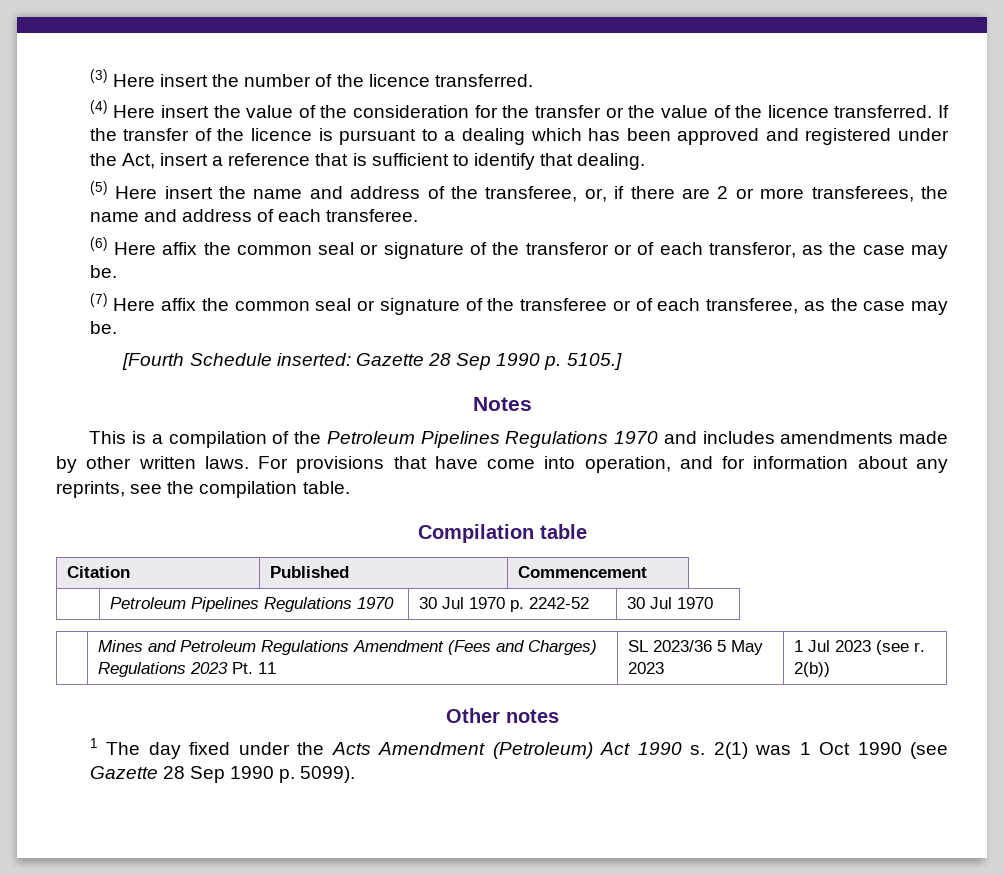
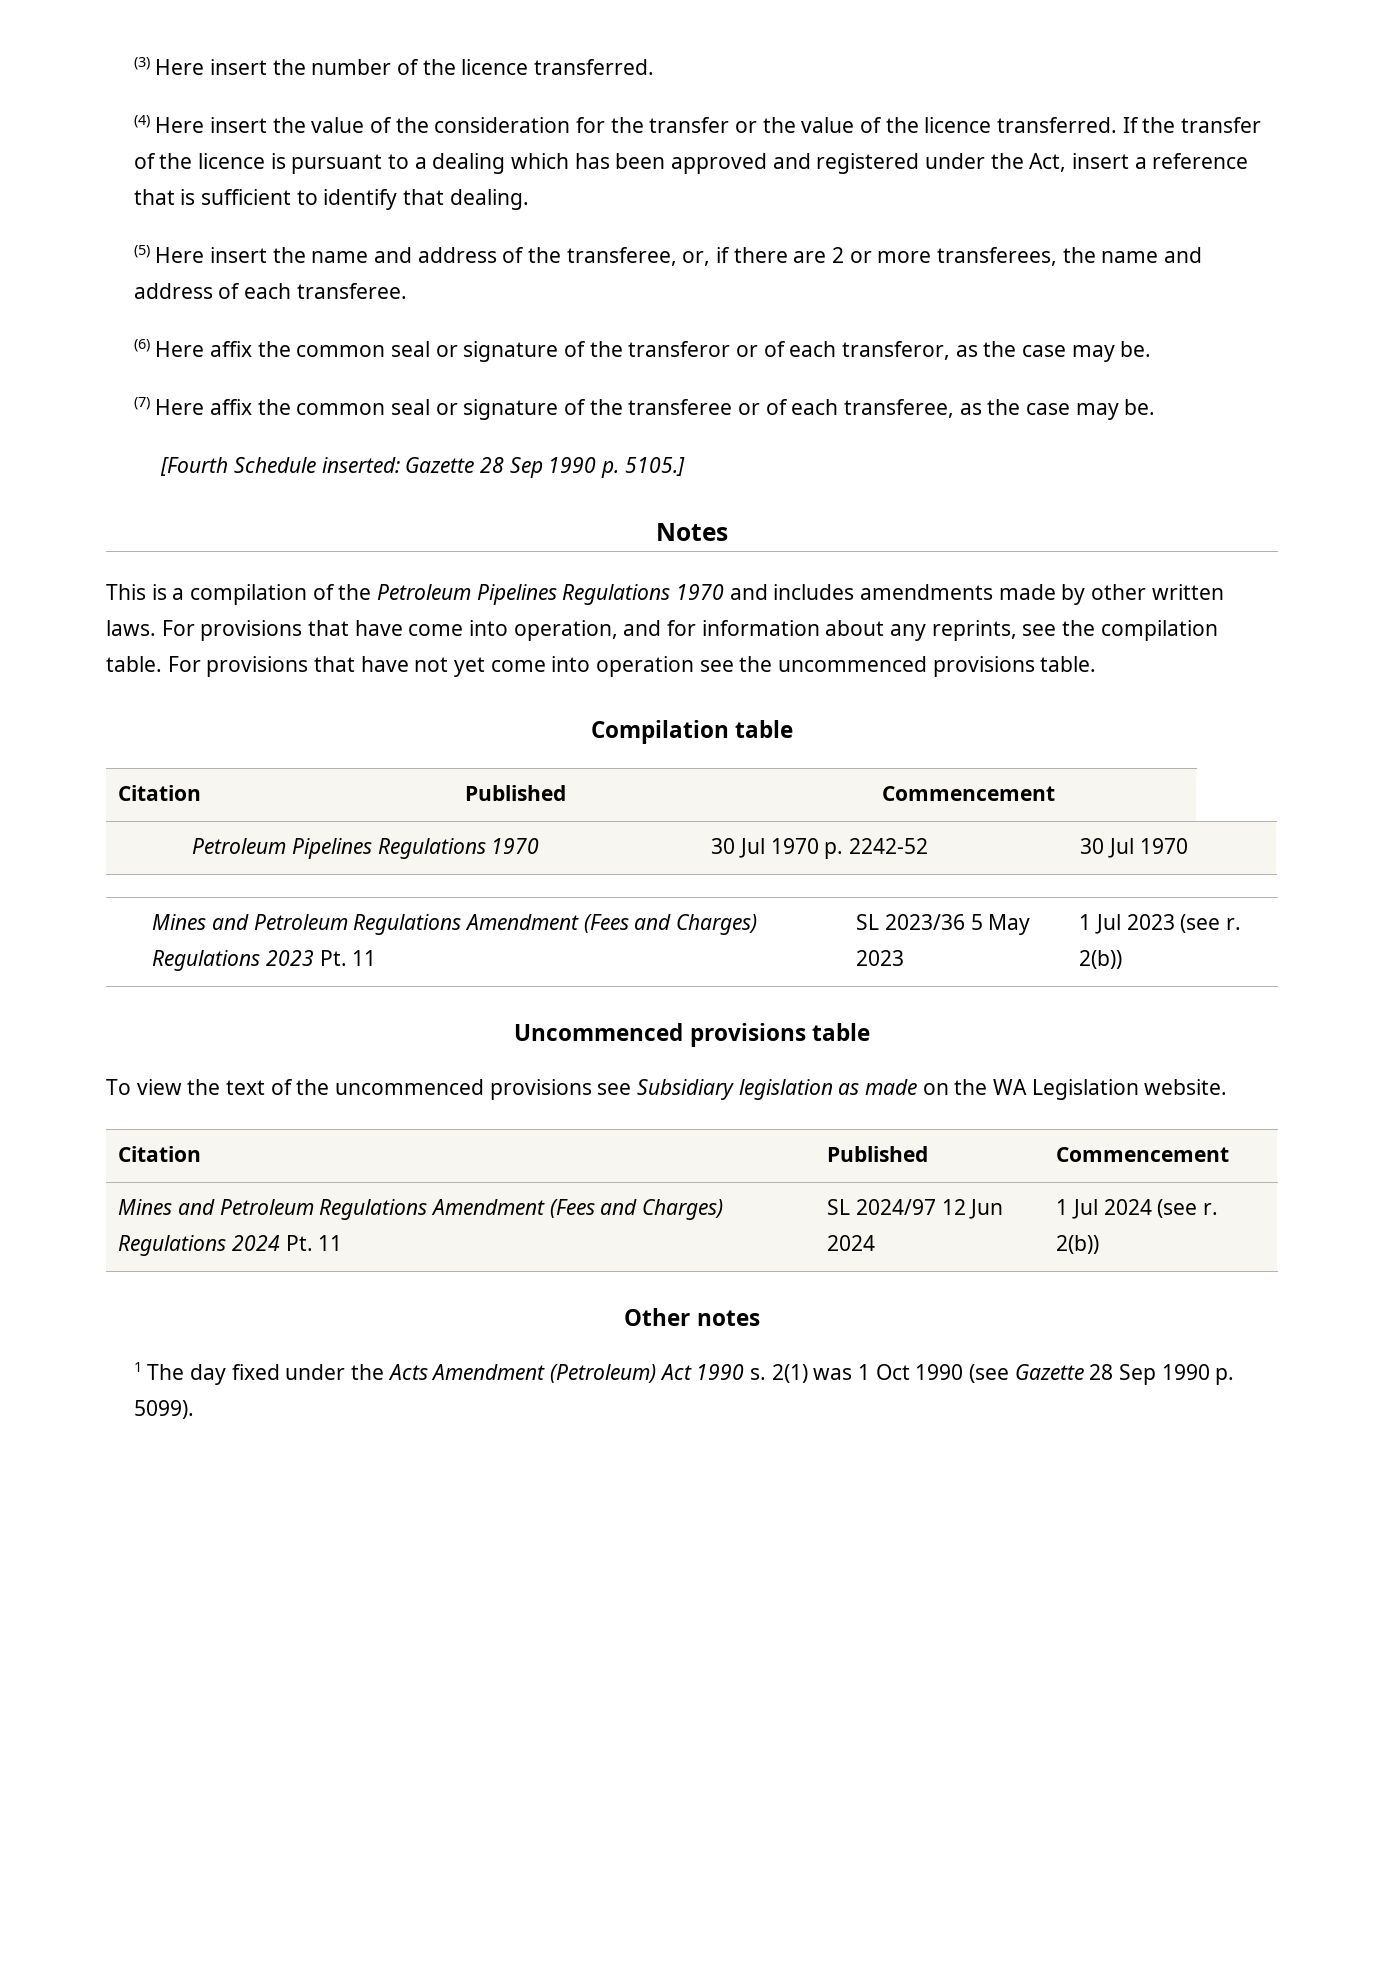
(350, 487) none -> [167,656,1097,677] For provisions that have not yet come into operation see the uncommenced provisions table.
(831, 669) none -> [514,1023,870,1047] [106,1079,1228,1100] [118,1146,202,1162] [827,1146,929,1162] [1056,1147,1230,1162] [118,1199,723,1220] [118,1235,343,1256] [827,1199,1004,1219] [827,1235,876,1251] [1056,1199,1218,1219] [1056,1235,1100,1254] // Uncommenced provisions table // To view the text of the uncommenced provisions see Subsidiary legislation as made on the WA Legislation website. // Citation | Published | Commencement // Mines and Petroleum Regulations Amendment (Fees and Charges) Regulations 2024 Pt. 11 | SL 2024/97 12 Jun 2024 | 1 Jul 2024 (see r. 2(b))

